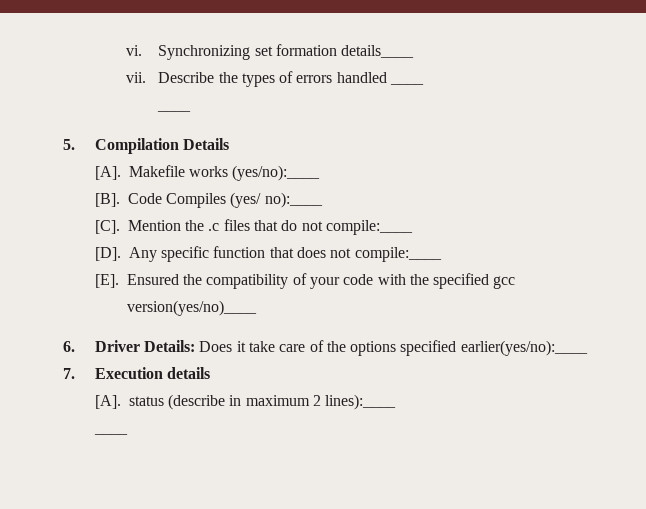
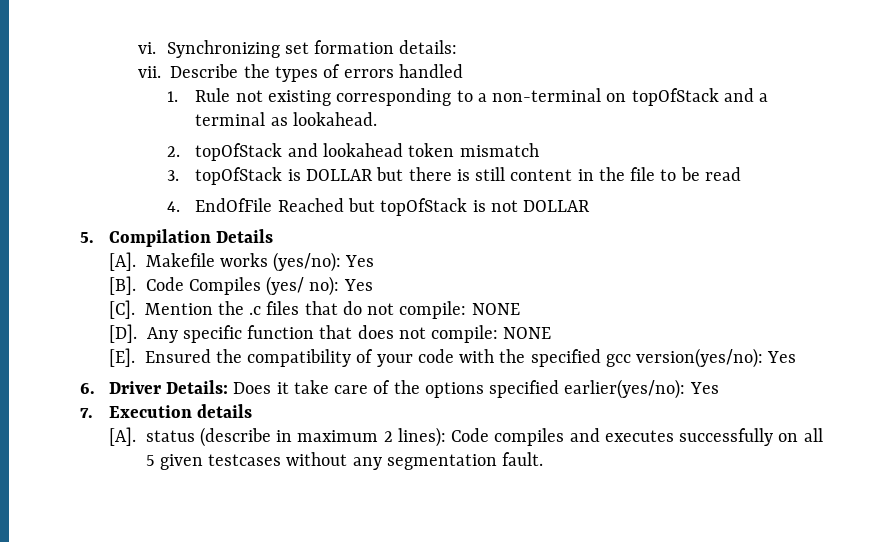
[341,45,415,58] details____ -> [399,40,458,54] details:
[390,83,425,85] [157,110,192,112] ____ // ____ -> [166,88,769,106] [195,112,378,126] [166,143,539,161] [166,167,741,185] [166,198,591,216] // 1. Rule not existing corresponding to a non-terminal on topOfStack and a terminal as lookahead. // 2. topOfStack and lookahead token mismatch // 3. topOfStack is DOLLAR but there is still content in the file to be read // 4. EndOfFile Reached but topOfStack is not DOLLAR
[232,165,321,181] (yes/no):____ -> [273,252,375,272] (yes/no): Yes
[264,192,323,208] no):____ -> [309,276,373,296] no): Yes
[325,220,413,235] compile:____ -> [399,301,520,319] compile: NONE
[354,247,442,262] compile:____ -> [431,325,552,343] compile: NONE
[126,300,257,316] version(yes/no)____ -> [636,348,797,368] version(yes/no): Yes
[460,340,588,356] earlier(yes/no):____ -> [564,379,719,399] earlier(yes/no): Yes
[325,394,397,410] [93,433,128,435] lines):____ // ____ -> [397,427,823,447] [145,452,544,470] lines): Code compiles and executes successfully on all 5 given testcases without any segmentation fault.

